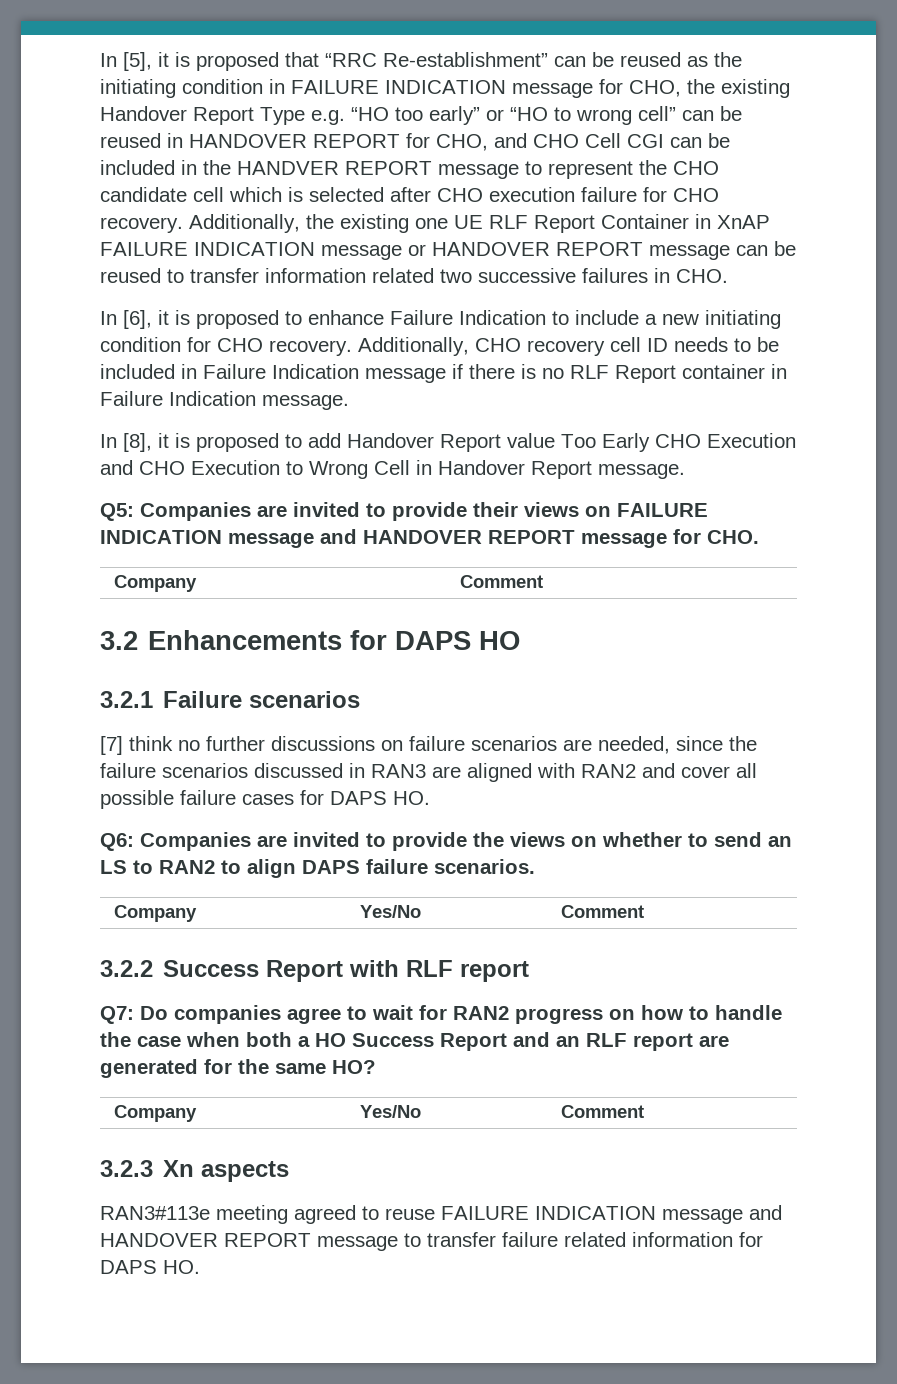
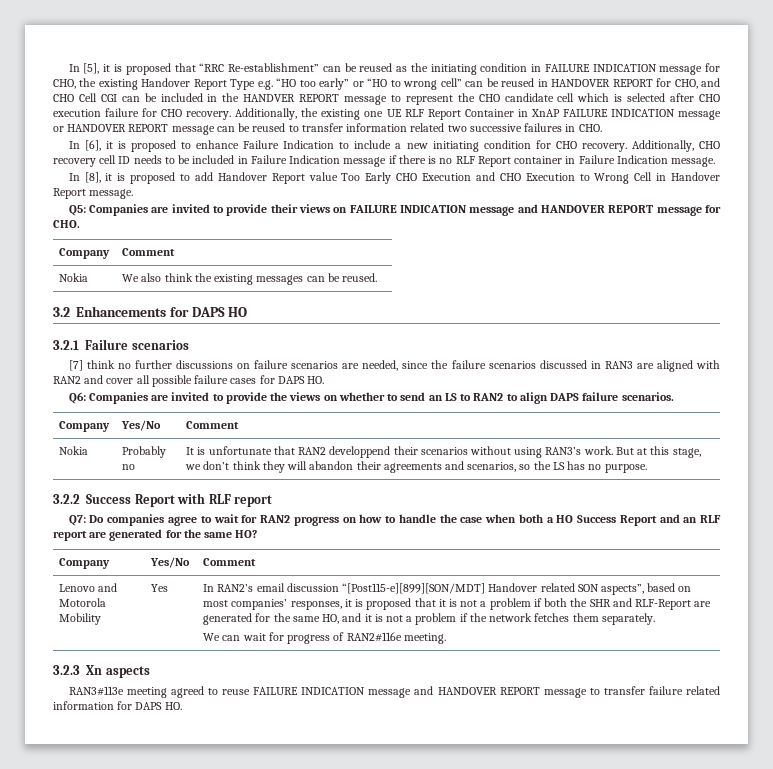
(544, 581) none -> [59,273,89,282] [122,273,377,285] // Nokia | We also think the existing messages can be reused.
(645, 911) none -> [59,446,89,455] [122,446,167,458] [122,464,136,470] [186,446,701,458] [185,461,647,473] // Nokia | Probably no | It is unfortunate that RAN2 developpend their scenarios without using RAN3’s work. But at this stage, we don’t think they will abandon their agreements and scenarios, so the LS has no purpose.
(645, 1111) none -> [59,583,118,592] [59,598,107,607] [59,613,102,625] [151,584,169,592] [203,583,692,595] [203,598,712,610] [203,613,655,625] [203,632,446,644] // Lenovo and Motorola Mobility | Yes | In RAN2’s email discussion “[Post115-e][899][SON/MDT] Handover related SON aspects”, based on most companies’ responses, it is proposed that it is not a problem if both the SHR and RLF-Report are generated for the same HO, and it is not a problem if the network fetches them separately. // We can wait for progress of RAN2#116e meeting.

